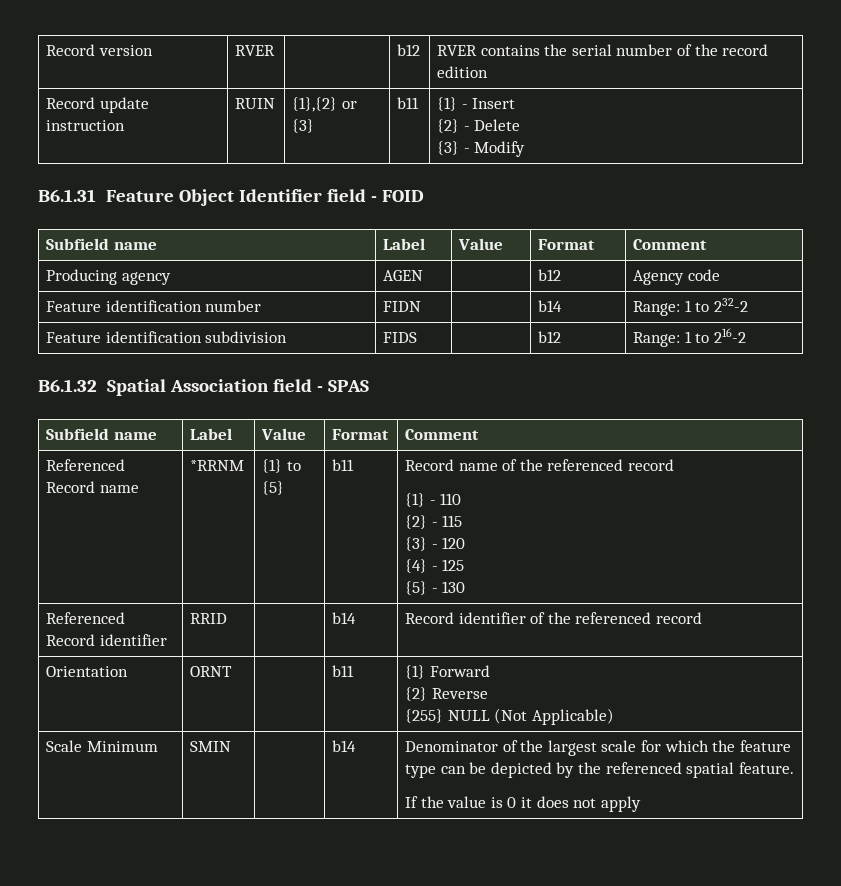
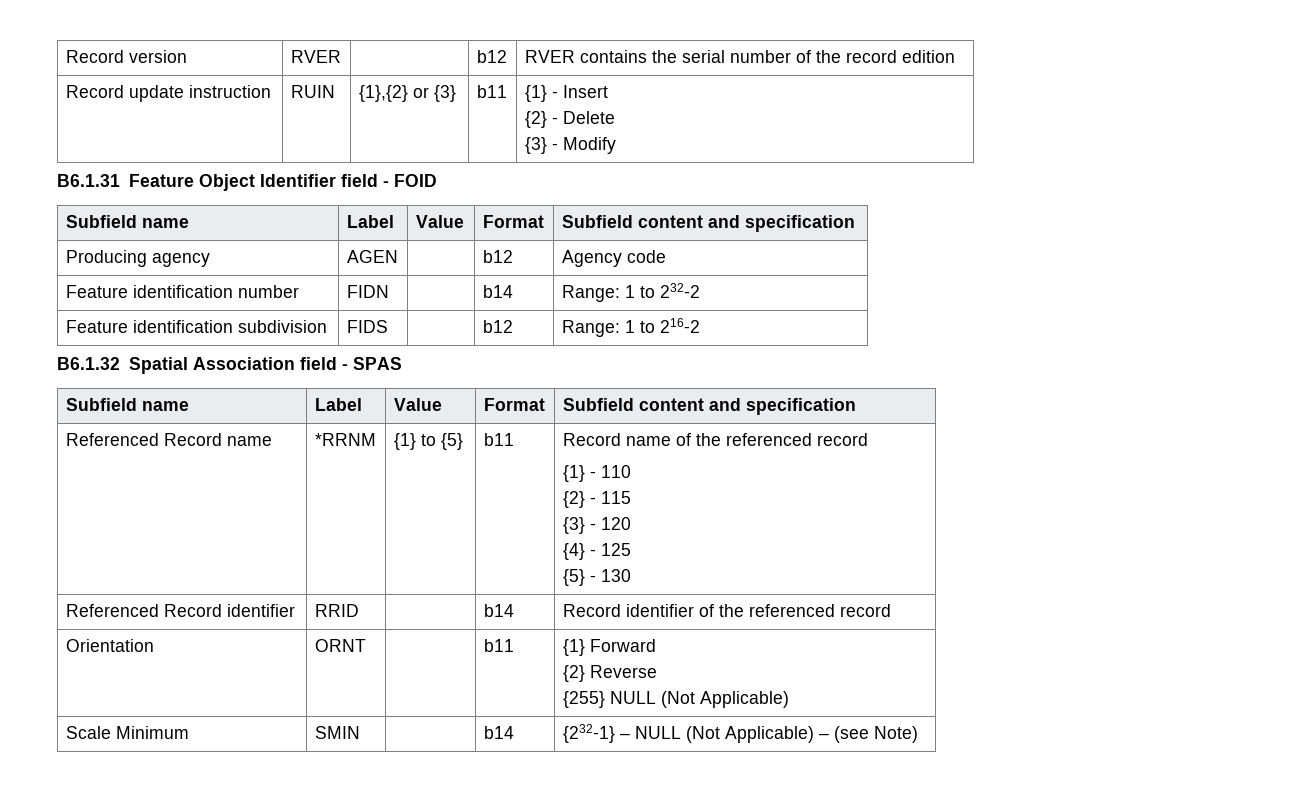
[633,239,708,250] Comment -> [561,215,855,232] Subfield content and specification
[405,429,480,440] Comment -> [562,398,856,415] Subfield content and specification
[405,740,791,756] [405,762,794,778] [405,796,641,812] Denominator of the largest scale for which the feature type can be depicted by the referenced spatial feature. // If the value is 0 it does not apply -> [562,724,918,743] {232-1} – NULL (Not Applicable) – (see Note)

